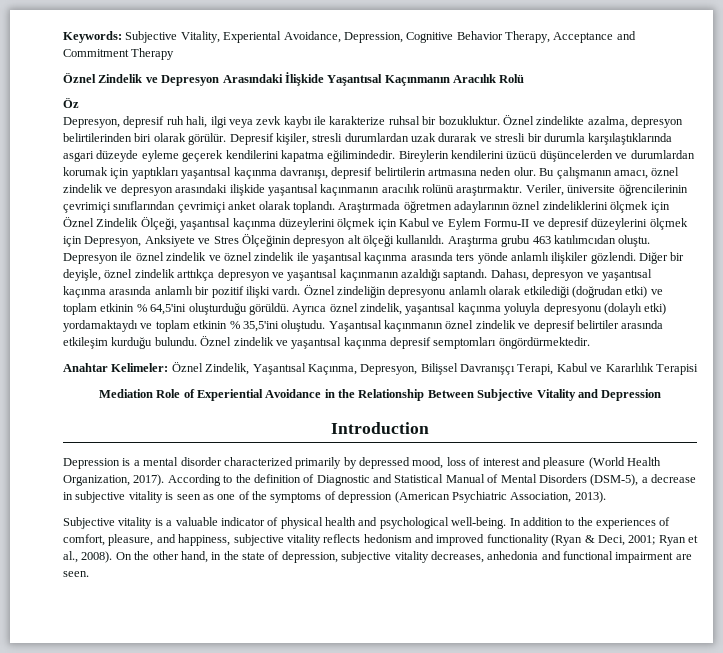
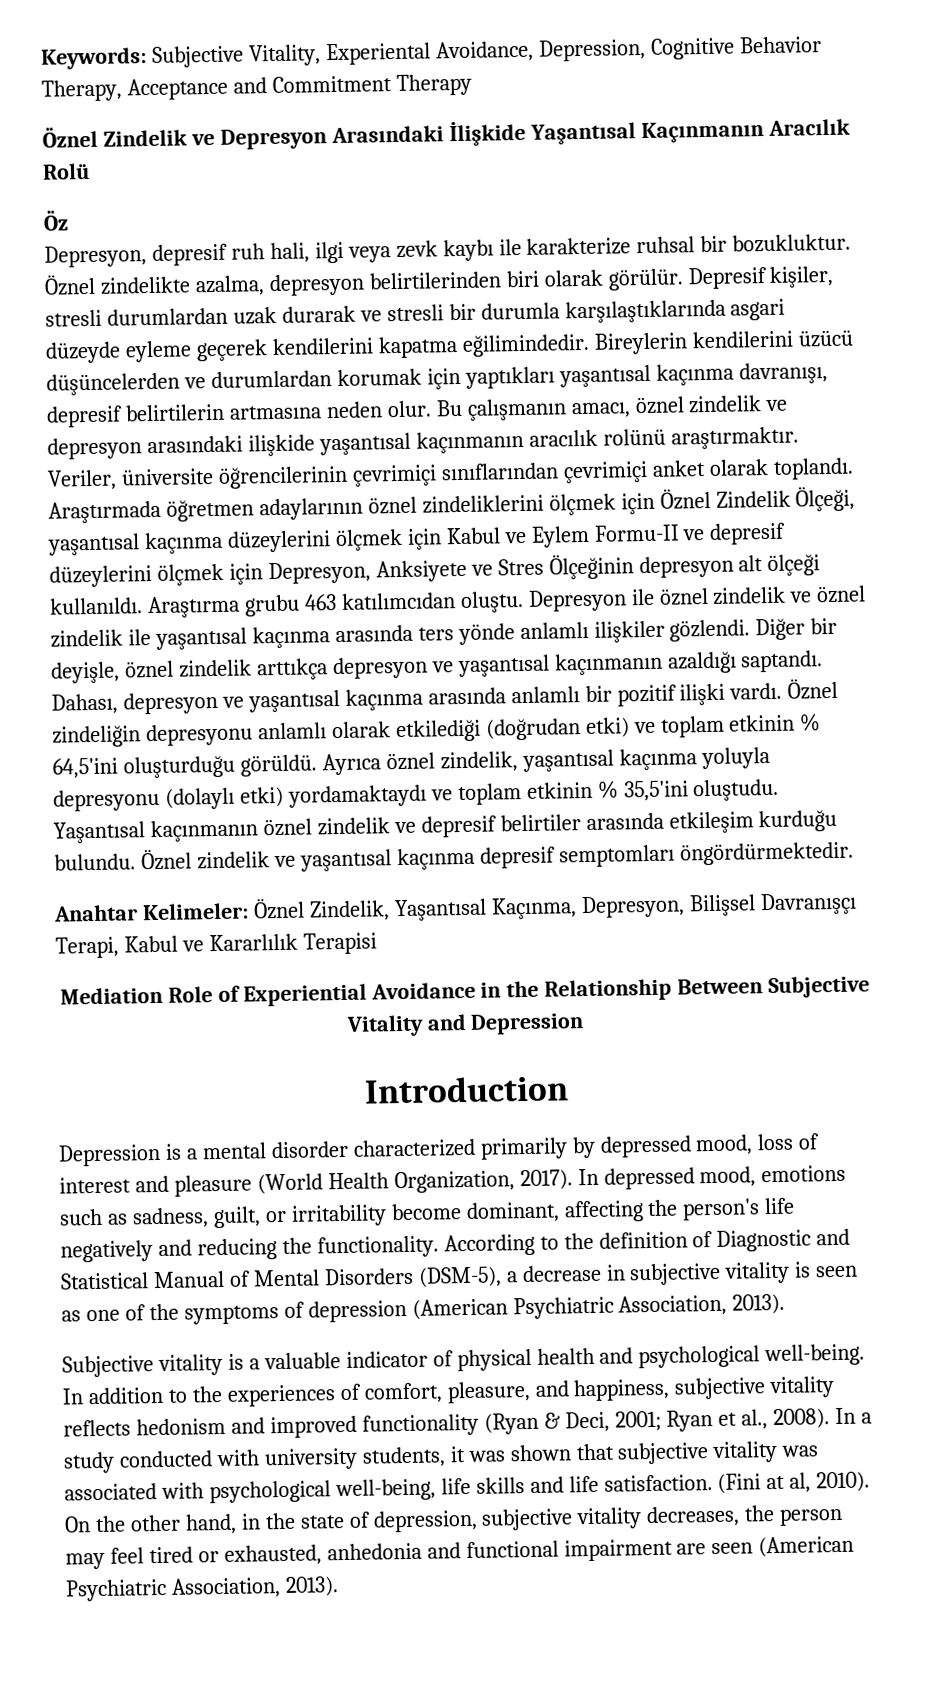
(165, 480) none -> [577,1164,847,1190] [59,1197,796,1229] [60,1235,439,1263] In depressed mood, emotions such as sadness, guilt, or irritability become dominant, affecting the person's life negatively and reducing the functionality.
(113, 557) none -> [835,1407,873,1425] [63,1440,820,1474] [64,1471,871,1504] In a study conducted with university students, it was shown that subjective vitality was associated with psychological well-being, life skills and life satisfaction. (Fini at al, 2010).
(484, 557) none -> [744,1505,844,1526] [65,1544,322,1570] the person may feel tired or exhausted,
[63,571,89,577] seen. -> [711,1535,855,1558] [65,1576,339,1602] seen (American Psychiatric Association, 2013).

